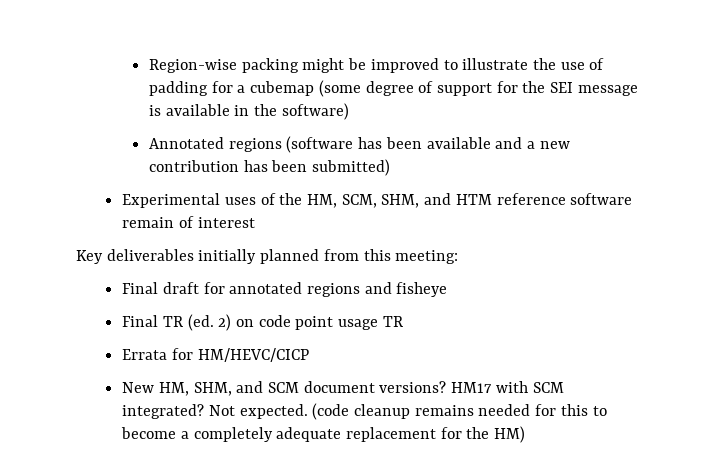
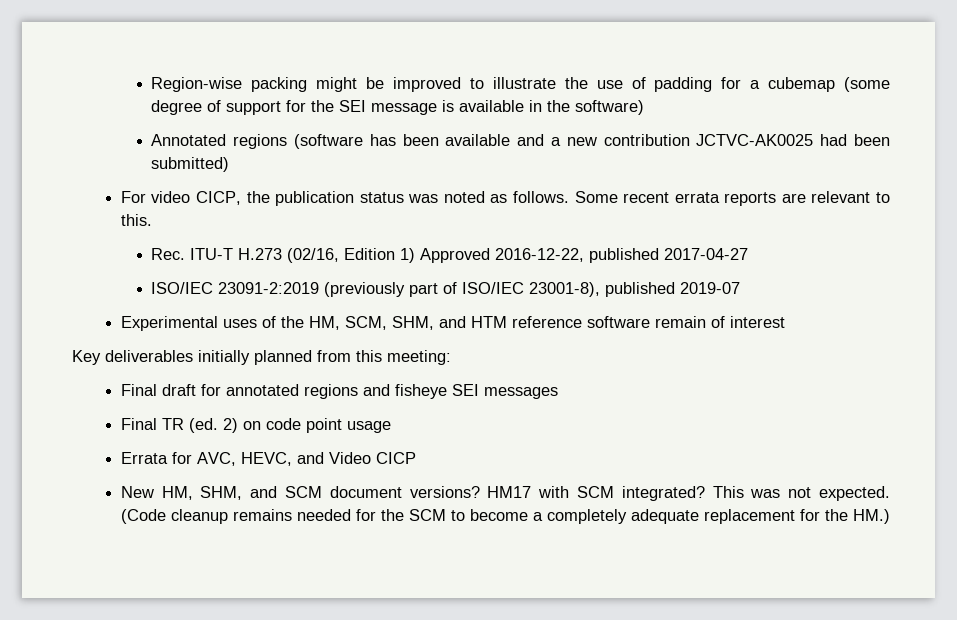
[243,160,268,172] has -> [696,134,848,146] JCTVC-AK0025 had
(391, 167) none -> [120,191,890,206] [120,214,152,226] [151,248,749,263] [151,282,741,297] // For video CICP, the publication status was noted as follows. Some recent errata reports are relevant to this. // Rec. ITU-T H.273 (02/16, Edition 1) Approved 2016-12-22, published 2017-04-27 // ISO/IEC 23091-2:2019 (previously part of ISO/IEC 23001-8), published 2019-07
(448, 289) none -> [451,384,558,399] SEI messages
[382,316,403,327] TR -> (391, 427) none
[197,348,309,362] HM/HEVC/CICP -> [196,452,416,466] AVC, HEVC, and Video CICP
[208,403,350,420] Not expected. (code -> [712,486,890,501] [120,509,166,524] This was not expected. (Code
[560,404,588,416] this -> [380,509,446,521] the SCM
[494,426,526,443] HM) -> [852,509,890,524] HM.)

